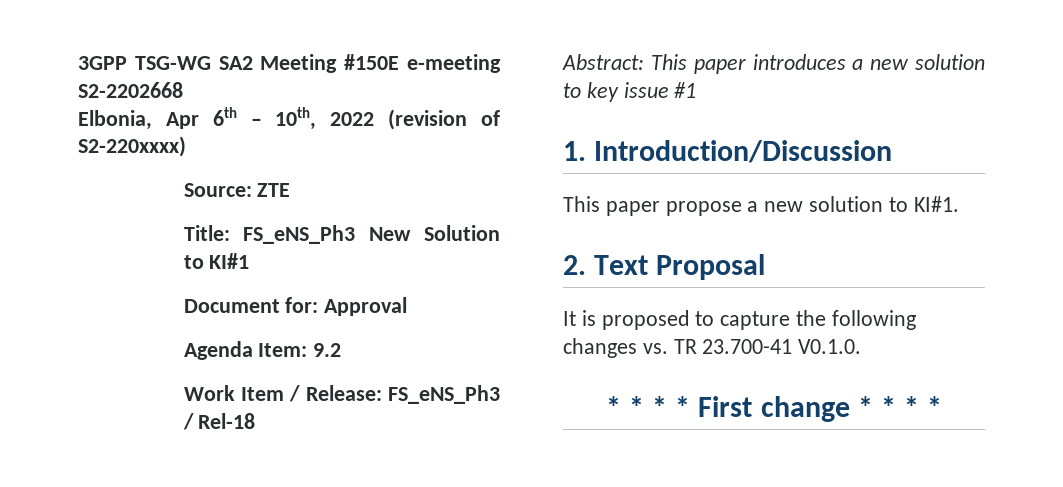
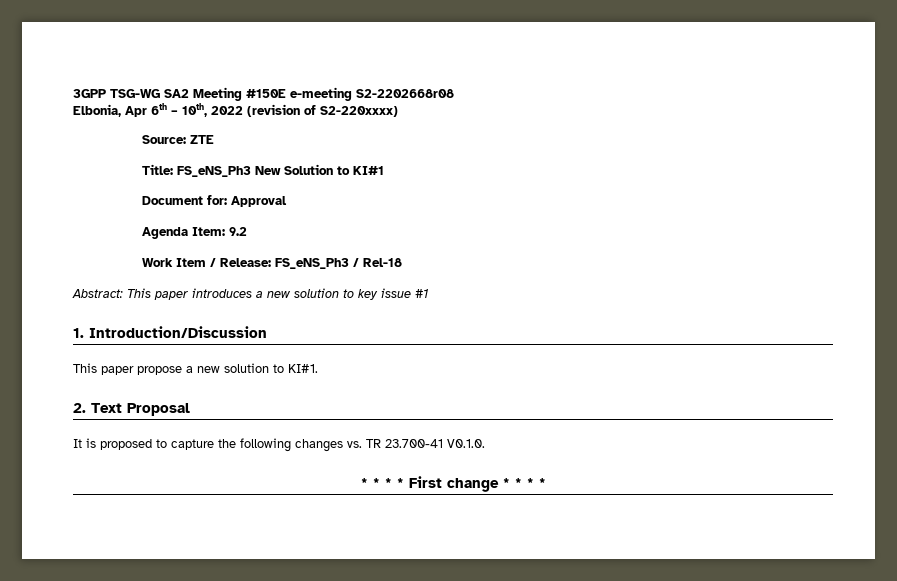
[78,82,183,98] S2-2202668 -> [356,89,454,98] S2-2202668r08

